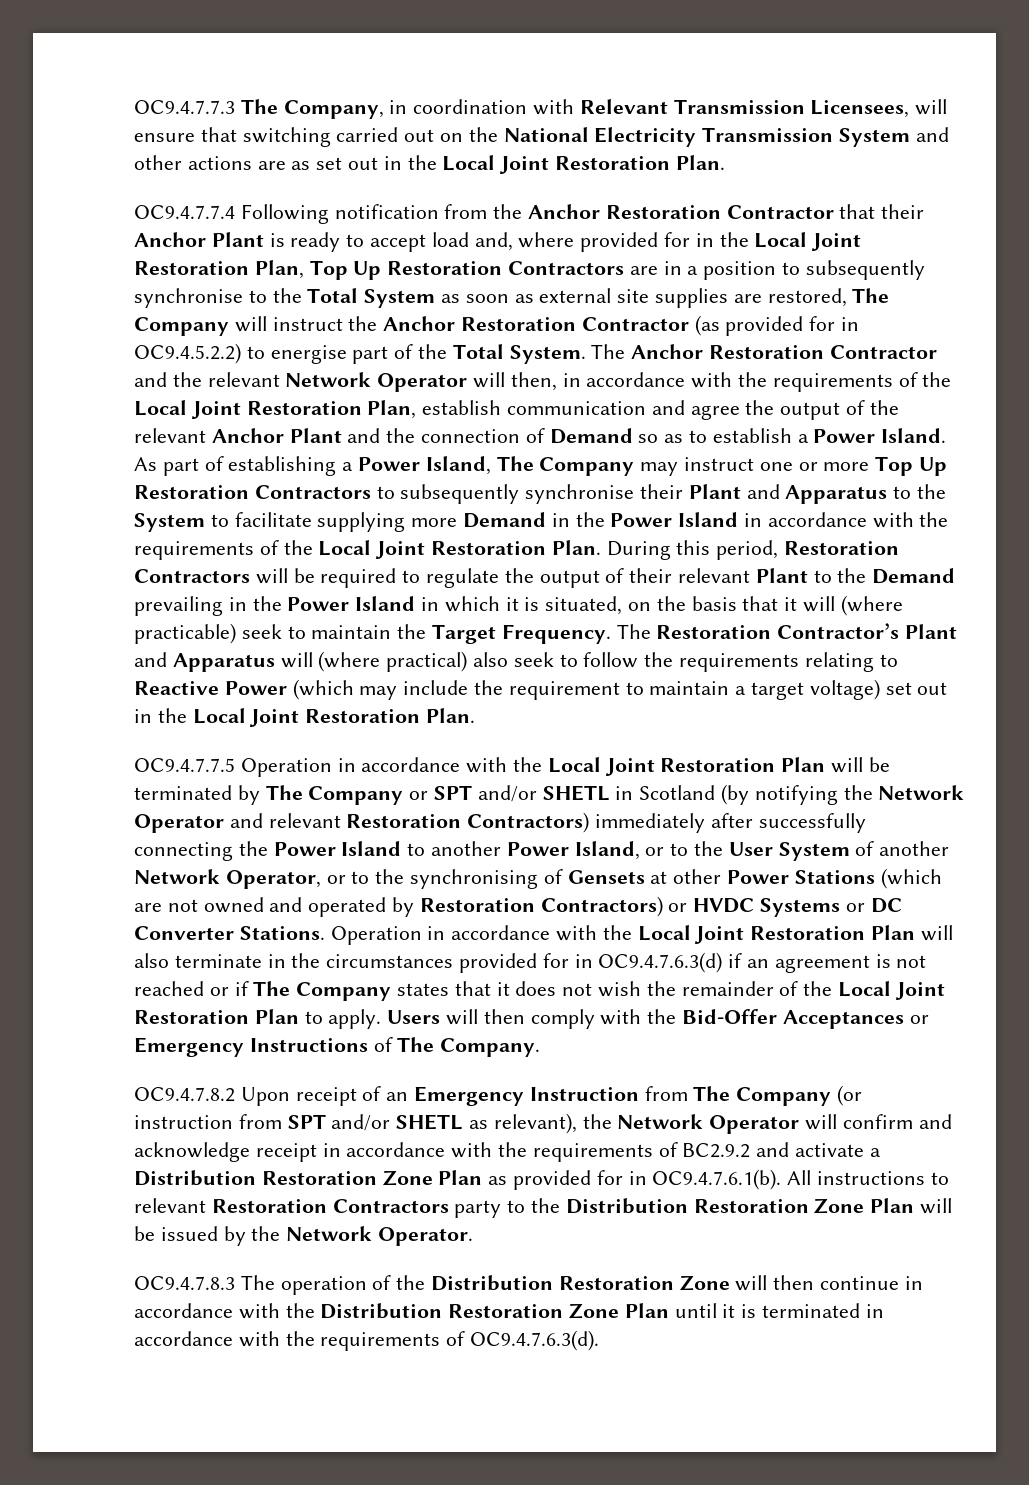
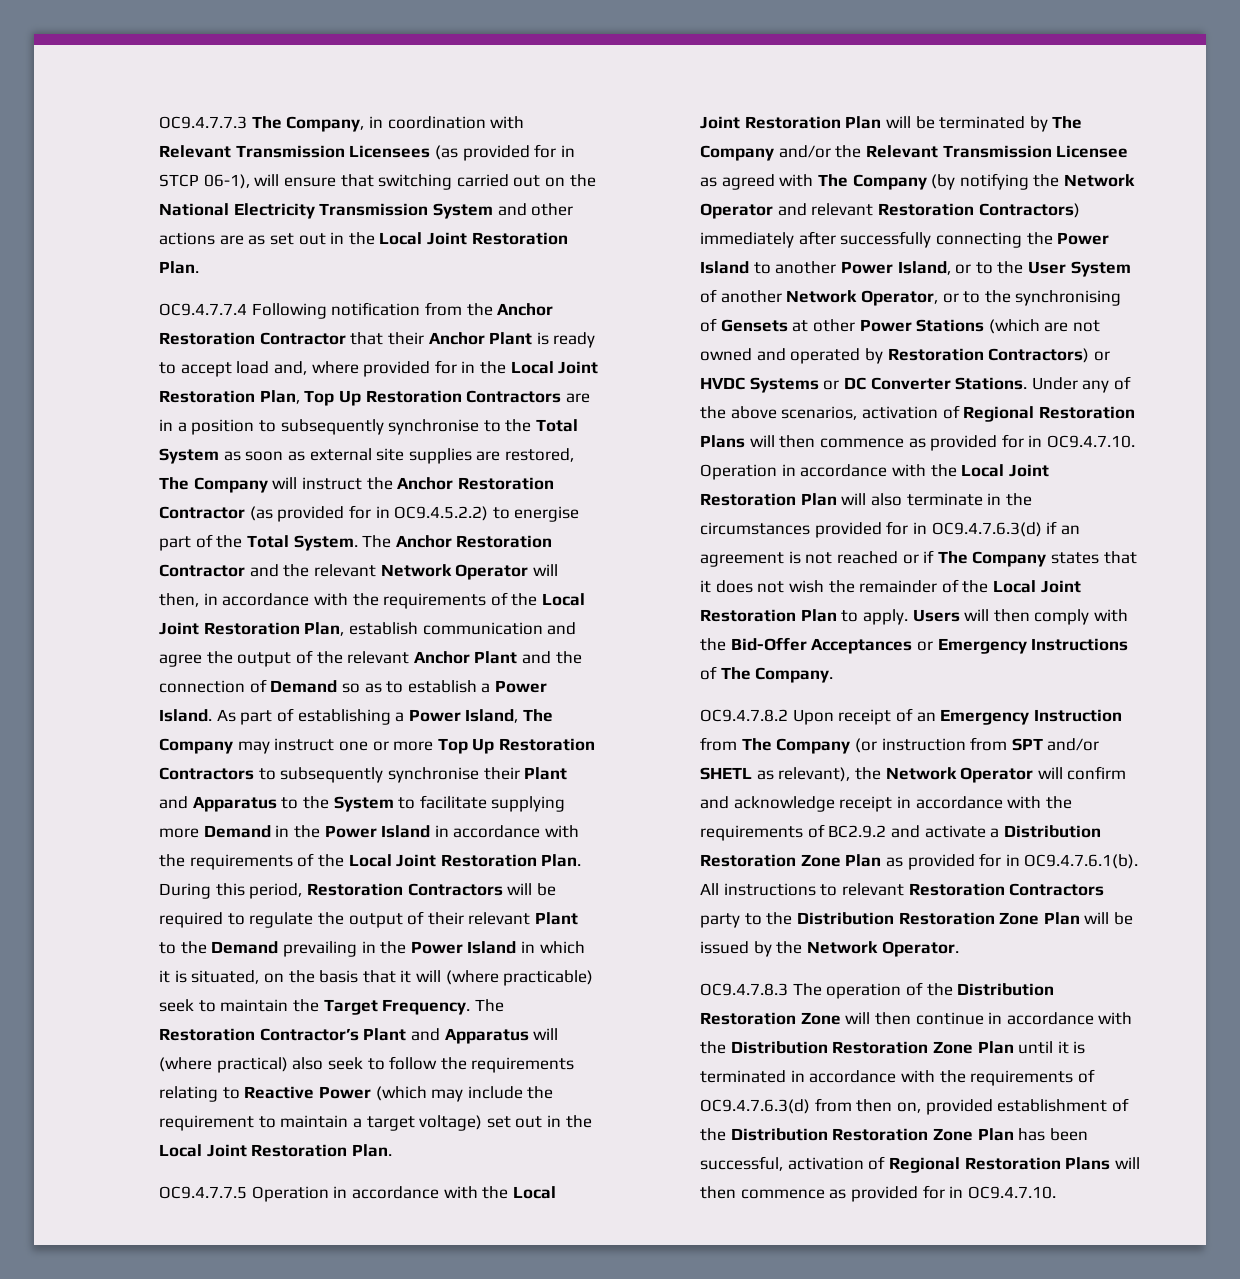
[810,100,910,118] Licensees, -> [349,144,575,161] [159,174,250,189] Licensees (as provided for in STCP 06-1),
[409,785,716,802] or SPT and/or SHETL in Scotland -> [778,145,1129,158] [700,174,927,190] and/or the Relevant Transmission Licensee as agreed with The Company
(325, 933) none -> [1031,376,1131,393] [700,405,1135,422] [700,434,1135,451] Under any of the above scenarios, activation of Regional Restoration Plans will then commence as provided for in OC9.4.7.10.
[469,1330,599,1351] OC9.4.7.6.3(d). -> [700,1098,1129,1115] [700,1128,1088,1141] [700,1156,1140,1173] [700,1185,1056,1202] OC9.4.7.6.3(d) from then on, provided establishment of the Distribution Restoration Zone Plan has been successful, activation of Regional Restoration Plans will then commence as provided for in OC9.4.7.10.

